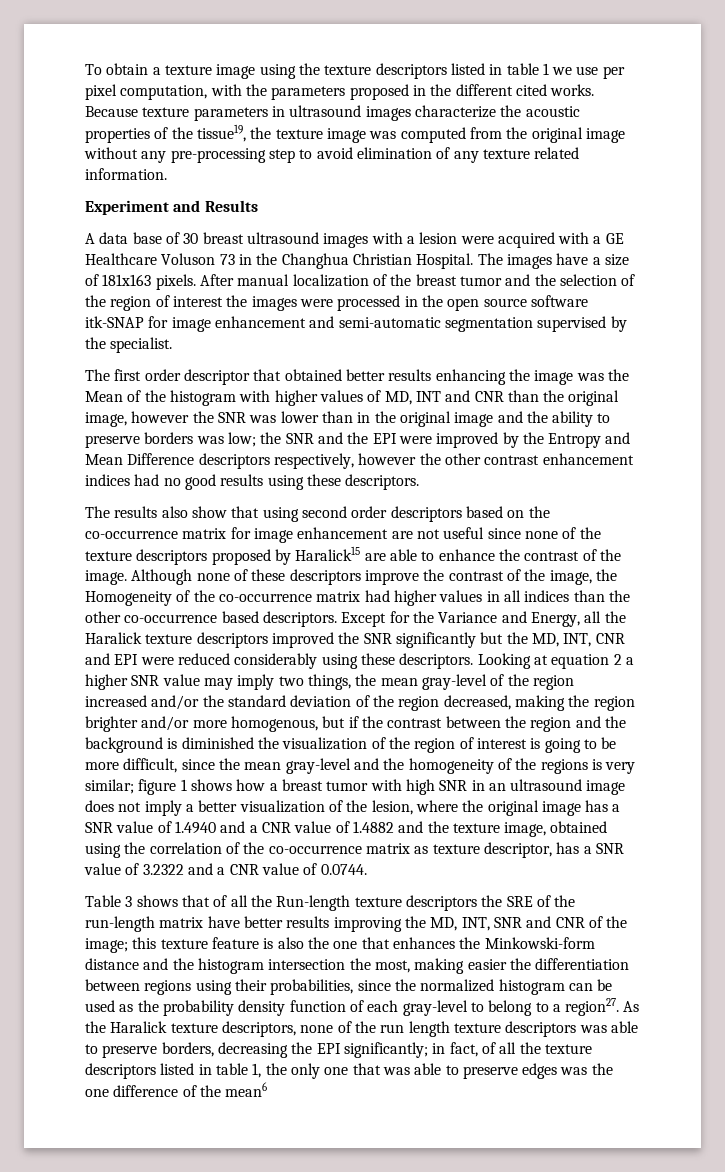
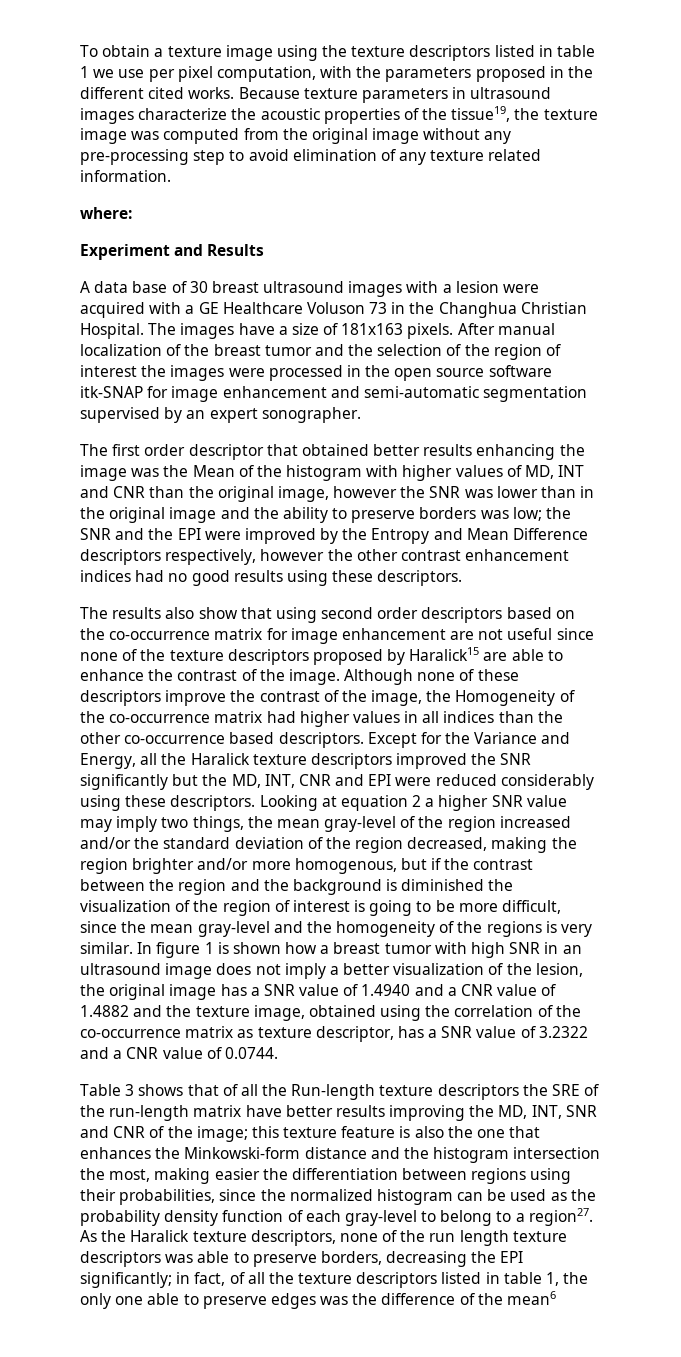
(167, 174) none -> [80,207,132,219] // where:
[85,337,173,353] the specialist. -> [186,407,361,423] an expert sonographer.
[85,779,232,795] similar; figure 1 shows -> [80,942,281,958] similar. In figure 1 is shown
[415,800,458,812] where -> (583, 970) none
[352,1063,410,1075] that was -> (144, 1300) none
[85,1089,109,1097] one -> (378, 1299) none

